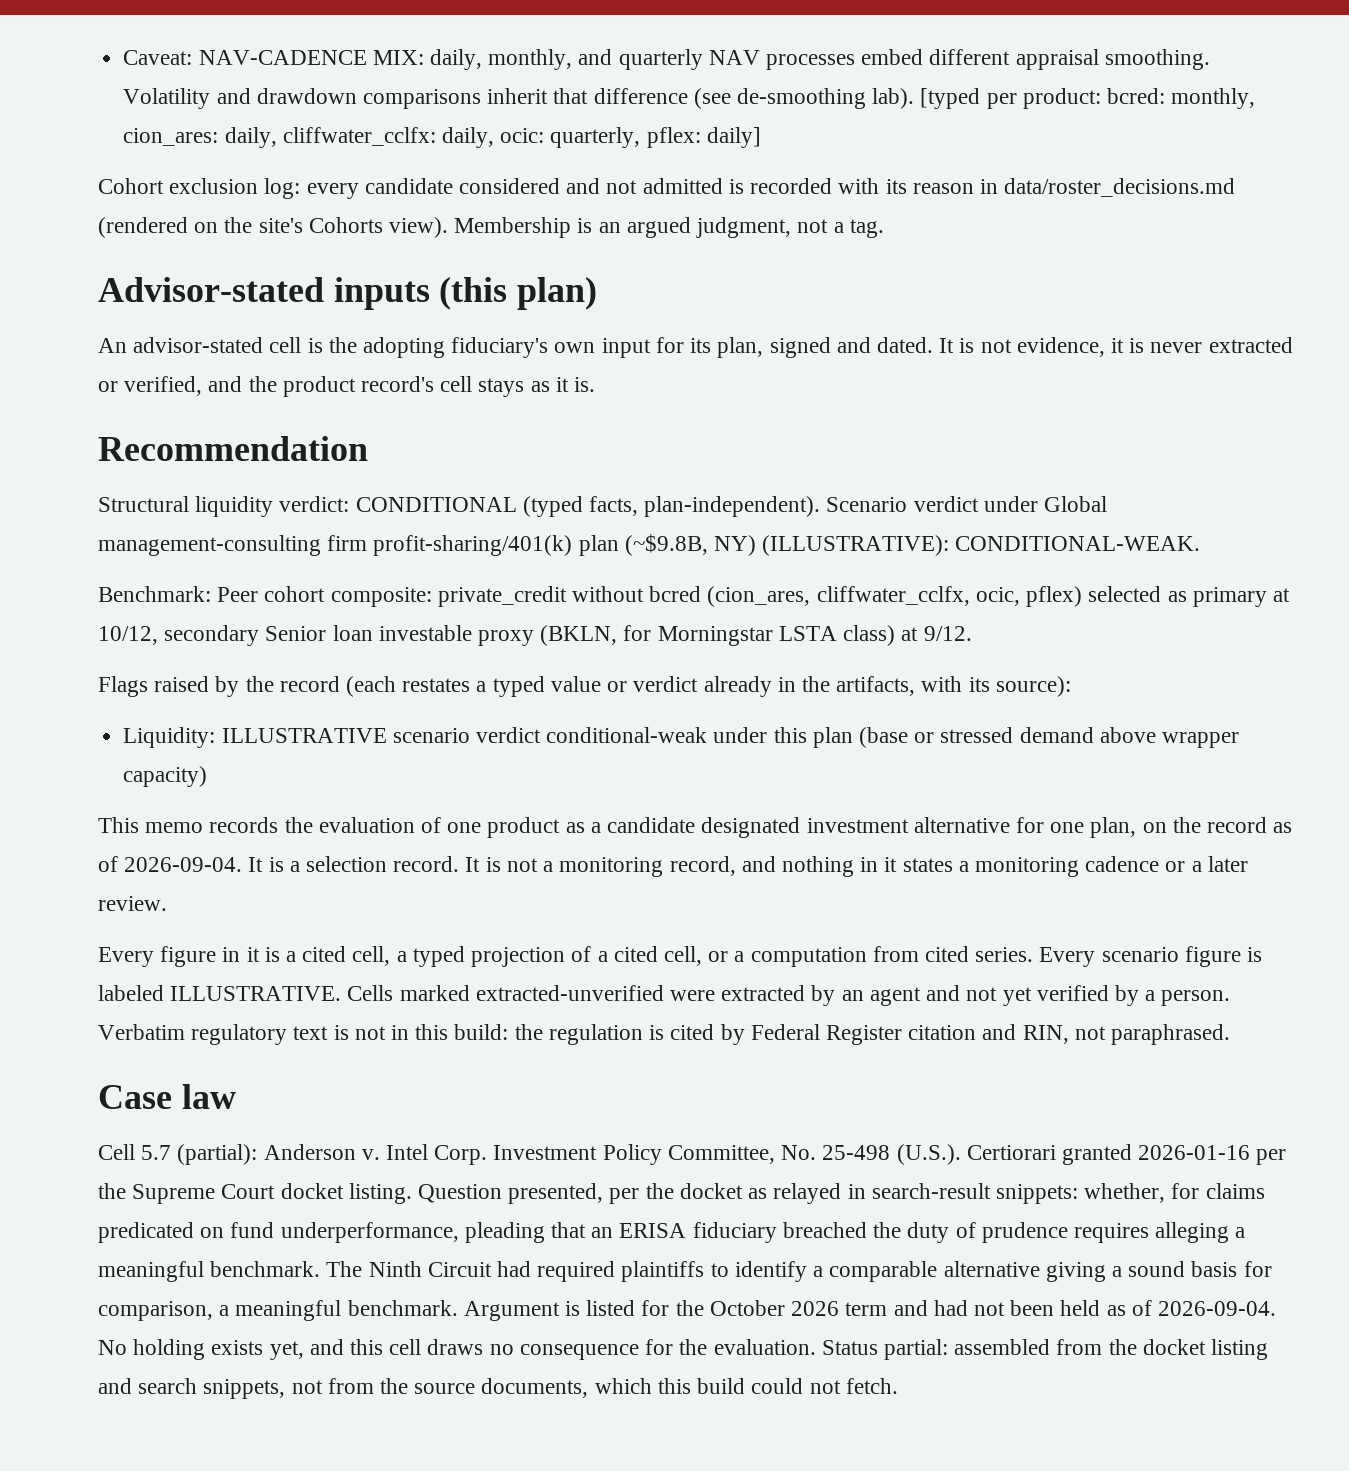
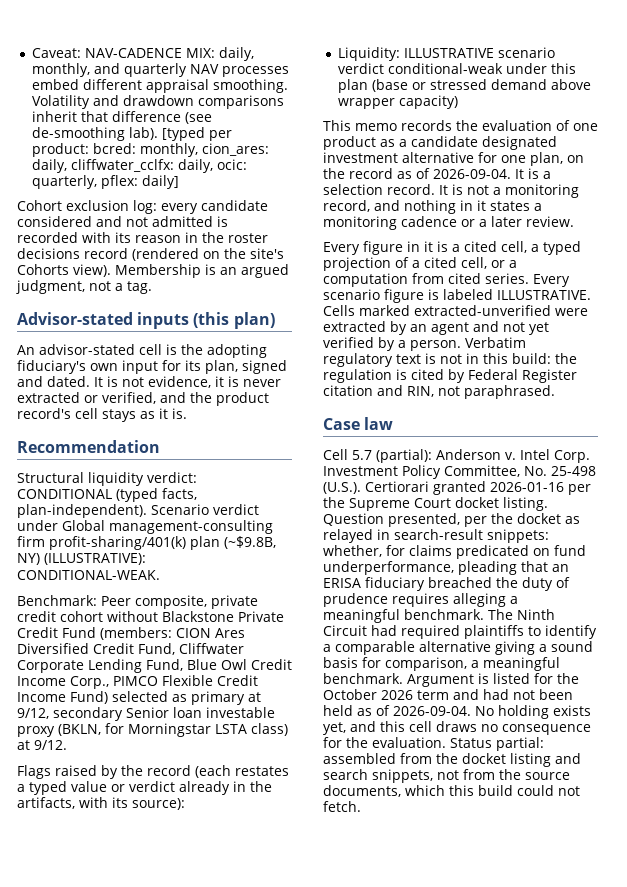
[1004,178,1236,197] data/roster_decisions.md -> [202,232,268,243] [17,248,128,259] the roster decisions record
[264,586,1083,607] cohort composite: private_credit without bcred (cion_ares, cliffwater_cclfx, ocic, pflex) -> [135,595,258,609] [17,611,284,622] [17,627,245,640] [17,643,244,655] [17,659,292,673] [17,675,258,689] [17,691,108,704] composite, private credit cohort without Blackstone Private Credit Fund (members: CION Ares Diversified Credit Fund, Cliffwater Corporate Lending Fund, Blue Owl Credit Income Corp., PIMCO Flexible Credit Income Fund)
[98,626,158,645] 10/12, -> [17,708,49,719] 9/12,

